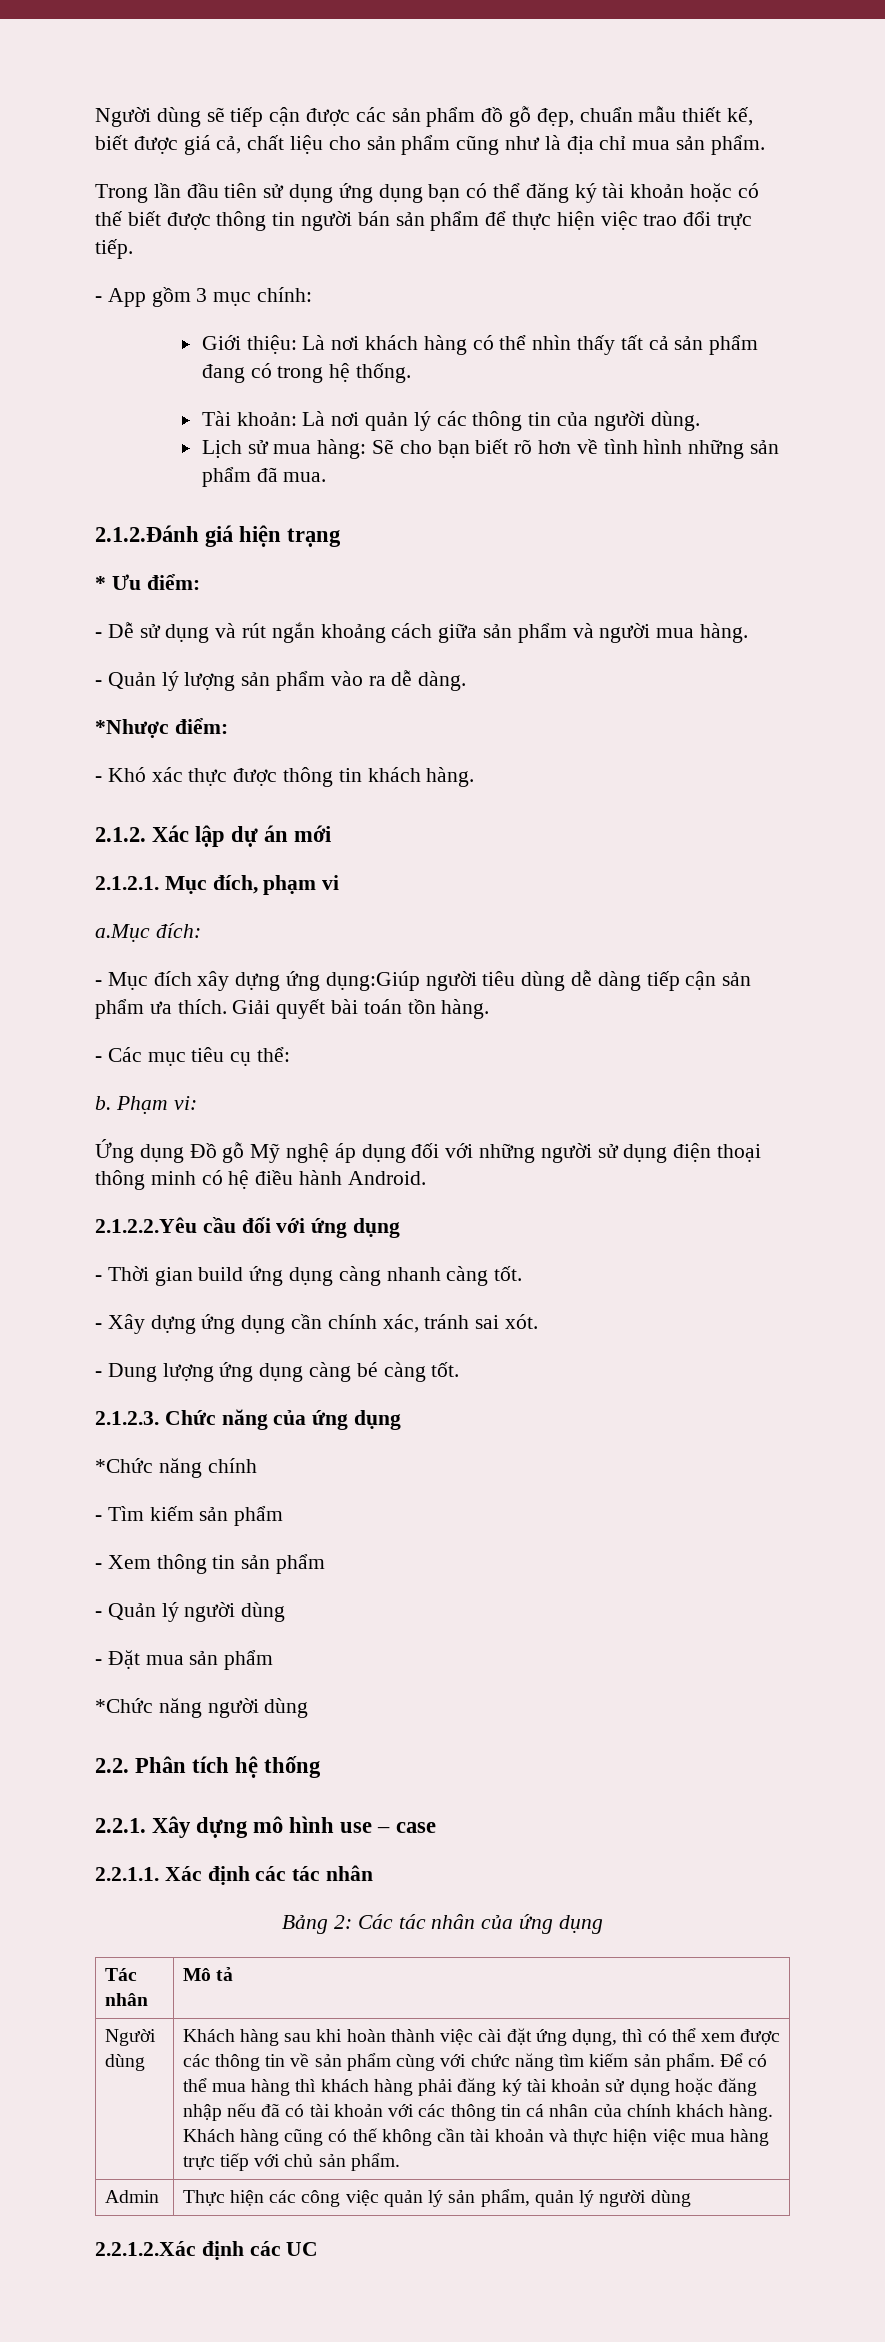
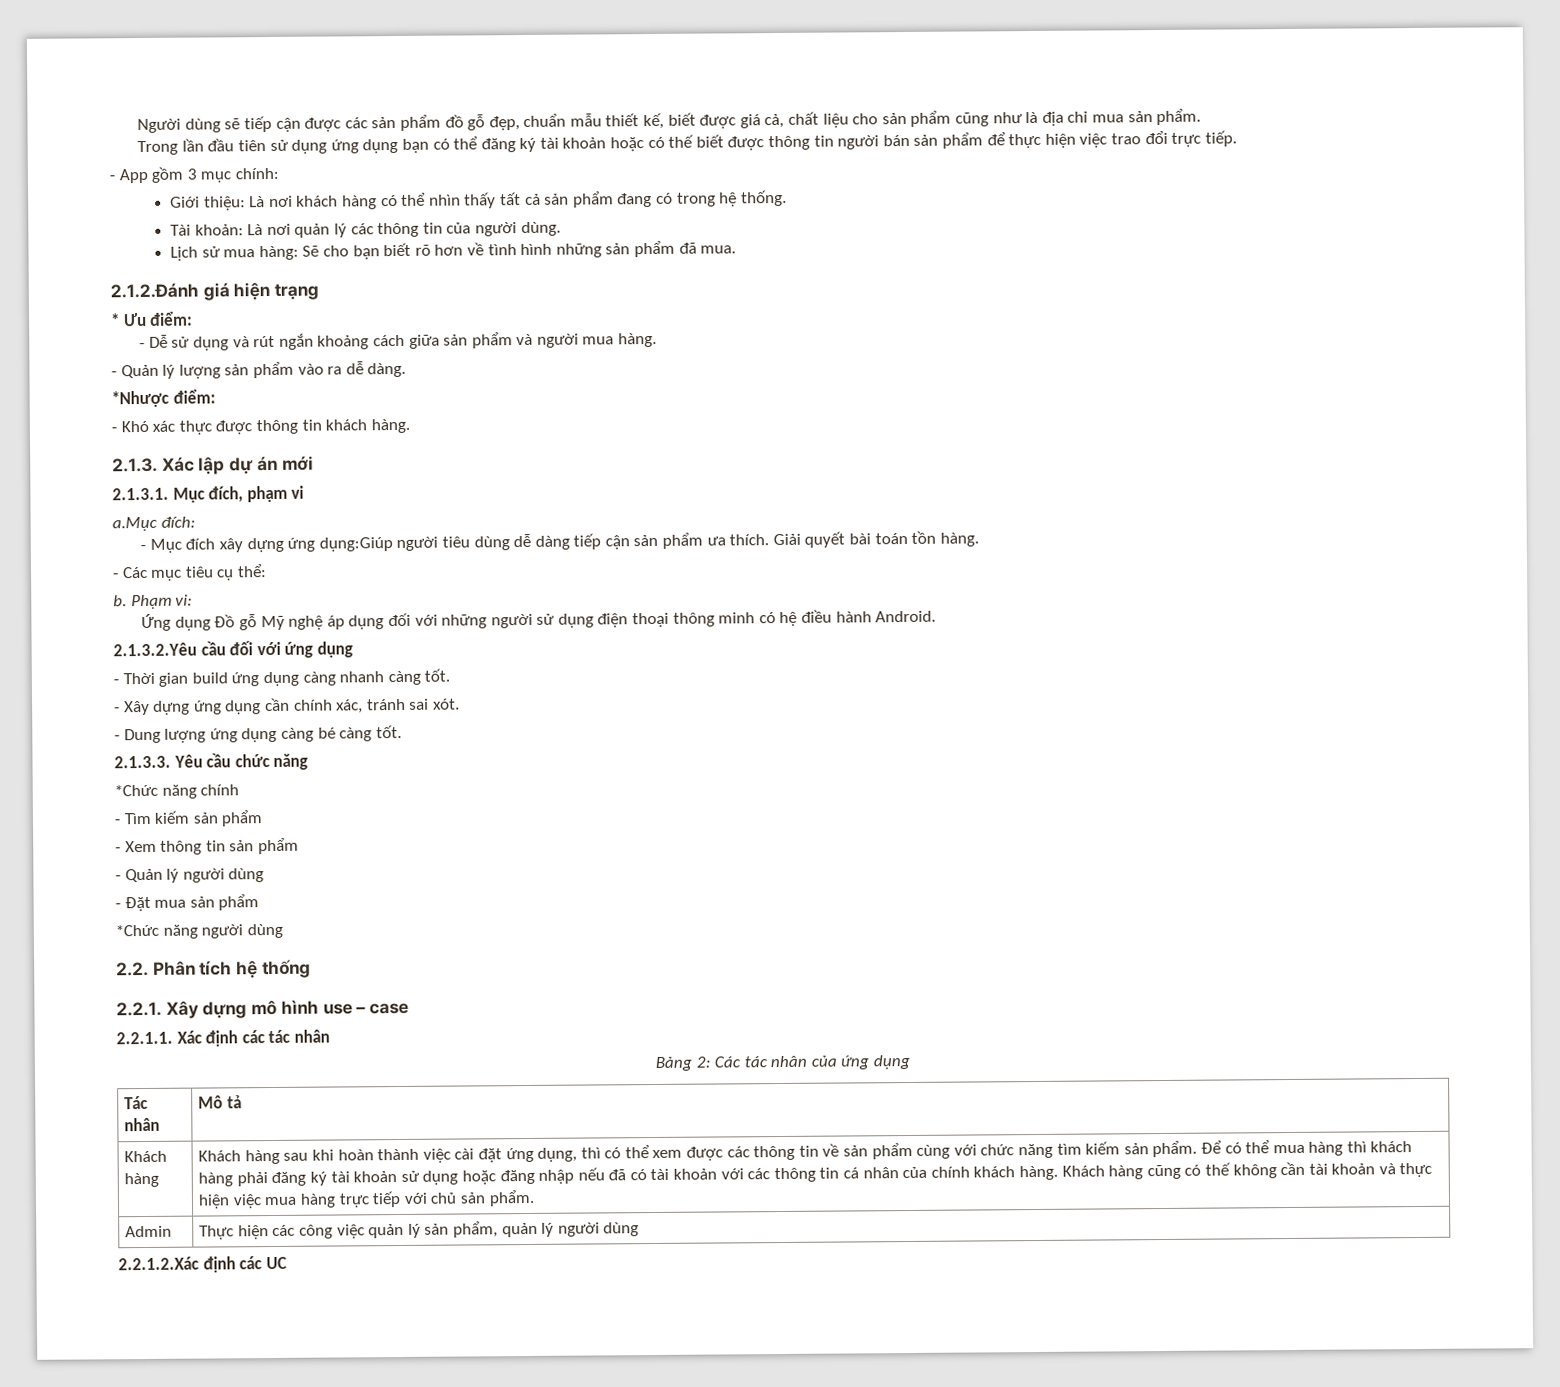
[95,827,146,842] 2.1.2. -> [112,457,158,473] 2.1.3.
[95,876,159,890] 2.1.2.1. -> [112,487,169,501] 2.1.3.1.
[95,1217,197,1233] 2.1.2.2.Yêu -> [113,642,197,657] 2.1.3.2.Yêu
[95,1409,402,1430] 2.1.2.3. Chức năng của ứng dụng -> [114,753,309,770] 2.1.3.3. Yêu cầu chức năng
[104,2029,156,2046] [104,2054,145,2071] Người dùng -> [124,1150,168,1163] [124,1172,160,1188] Khách hàng

